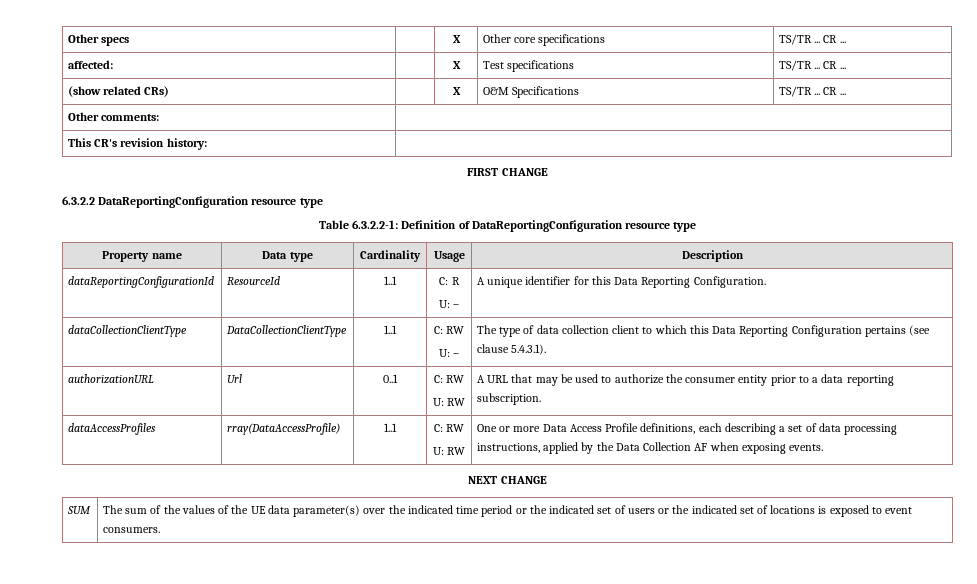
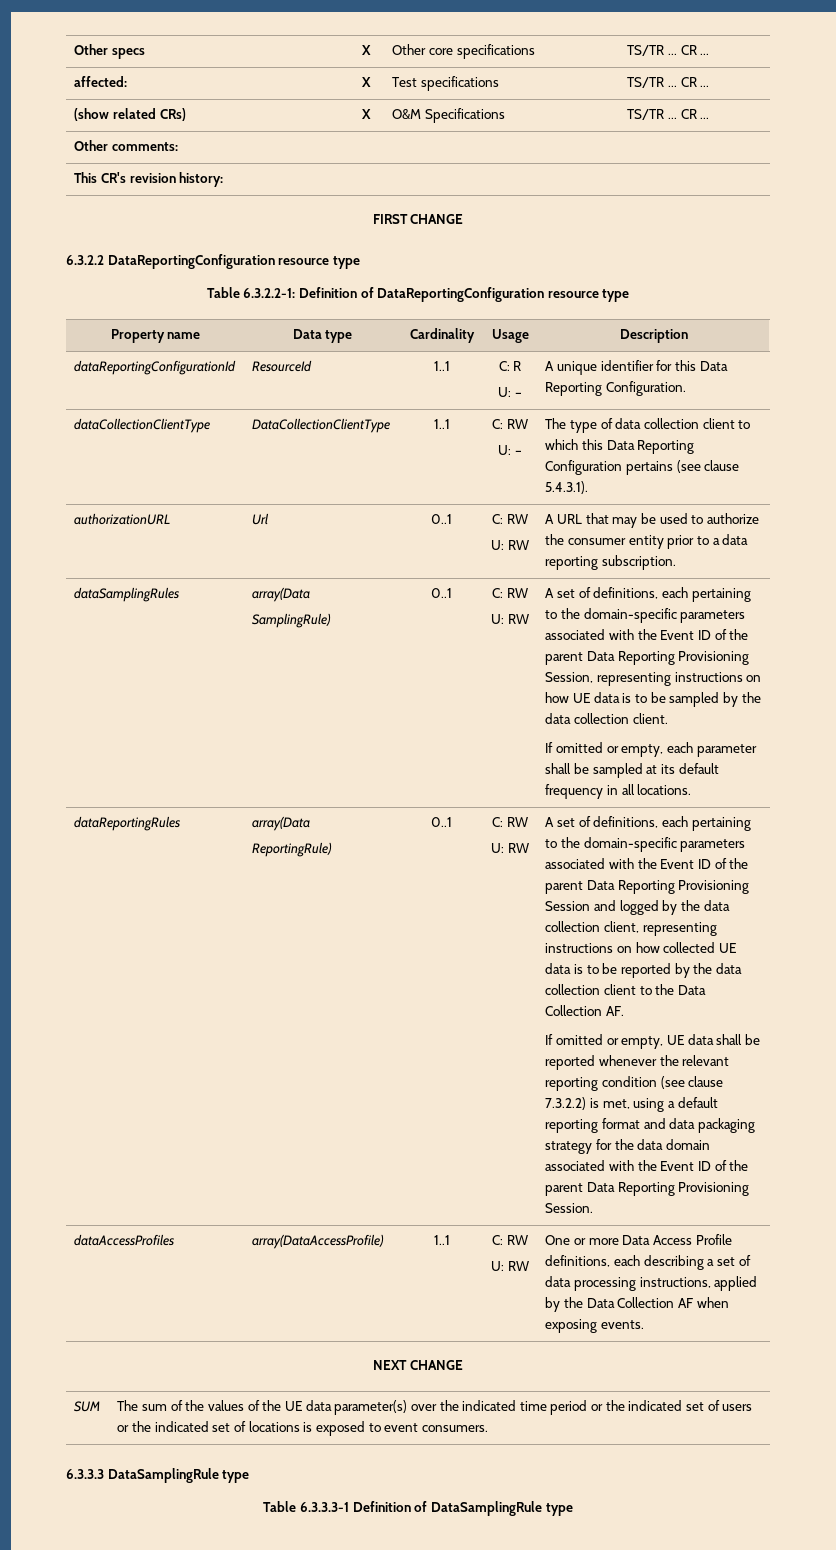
(542, 399) none -> [74,587,180,602] [252,587,311,602] [252,613,332,628] [431,588,452,598] [492,588,528,598] [491,614,529,624] [545,587,751,602] [545,608,746,623] [545,629,749,640] [545,651,750,665] [545,672,762,686] [545,692,761,707] [545,713,668,724] [545,742,757,757] [545,763,719,778] [545,784,692,799] [74,816,181,831] [252,816,311,831] [252,842,333,857] [431,817,452,827] [492,817,528,827] [491,843,529,853] [545,816,751,831] [545,837,746,852] [545,858,749,869] [545,880,750,894] [545,900,730,915] [545,921,717,936] [545,942,736,953] [545,963,742,978] [545,984,706,995] [545,1005,625,1016] [545,1034,760,1049] [545,1055,730,1070] [545,1076,724,1091] [545,1097,718,1112] [545,1118,755,1133] [545,1139,710,1154] [545,1160,749,1171] [545,1182,750,1196] [545,1203,594,1213] // dataSamplingRules | array(Data // SamplingRule) | 0..1 | C: RW // U: RW | A set of definitions, each pertaining to the domain-specific parameters associated with the Event ID of the parent Data Reporting Provisioning Session, representing instructions on how UE data is to be sampled by the data collection client. // If omitted or empty, each parameter shall be sampled at its default frequency in all locations. // dataReportingRules | array(Data // ReportingRule) | 0..1 | C: RW // U: RW | A set of definitions, each pertaining to the domain-specific parameters associated with the Event ID of the parent Data Reporting Provisioning Session and logged by the data collection client, representing instructions on how collected UE data is to be reported by the data collection client to the Data Collection AF. // If omitted or empty, UE data shall be reported whenever the relevant reporting condition (see clause 7.3.2.2) is met, using a default reporting format and data packaging strategy for the data domain associated with the Event ID of the parent Data Reporting Provisioning Session.
[227,423,341,435] rray(DataAccessProfile) -> [252,1234,385,1249] array(DataAccessProfile)
(161, 530) none -> [66,1468,250,1483] [263,1501,573,1516] // 6.3.3.3 DataSamplingRule type // Table 6.3.3.3-1 Definition of DataSamplingRule type

